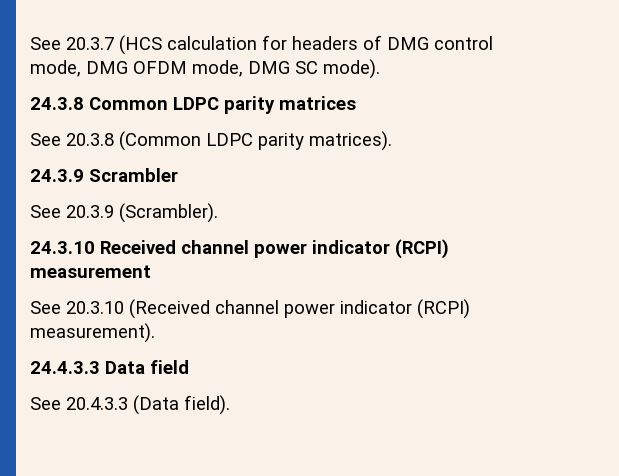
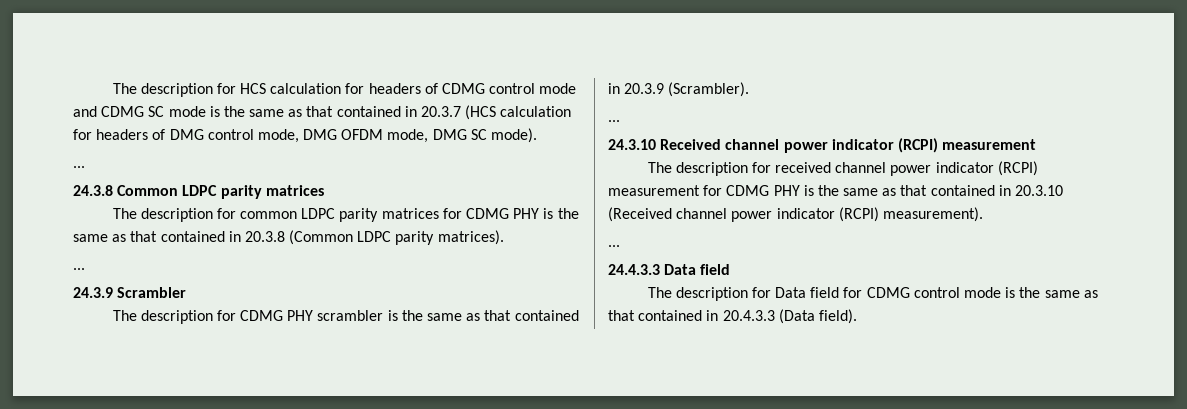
[30,37,61,50] See -> [112,83,577,97] [73,106,417,117] The description for HCS calculation for headers of CDMG control mode and CDMG SC mode is the same as that contained in
(380, 69) none -> [73,166,85,168] // ...
[30,133,61,146] See -> [112,208,579,222] [73,231,241,242] The description for common LDPC parity matrices for CDMG PHY is the same as that contained in
(392, 141) none -> [73,268,85,270] // ...
[30,205,61,218] See -> [112,310,579,324] [608,83,620,94] The description for CDMG PHY scrambler is the same as that contained in
(218, 213) none -> [608,120,620,122] // ...
[30,301,61,314] See -> [647,161,1038,176] [608,185,1011,196] The description for received channel power indicator (RCPI) measurement for CDMG PHY is the same as that contained in
(155, 333) none -> [608,245,620,247] // ...
[30,397,61,410] See -> [647,287,1098,301] [608,310,719,321] The description for Data field for CDMG control mode is the same as that contained in

